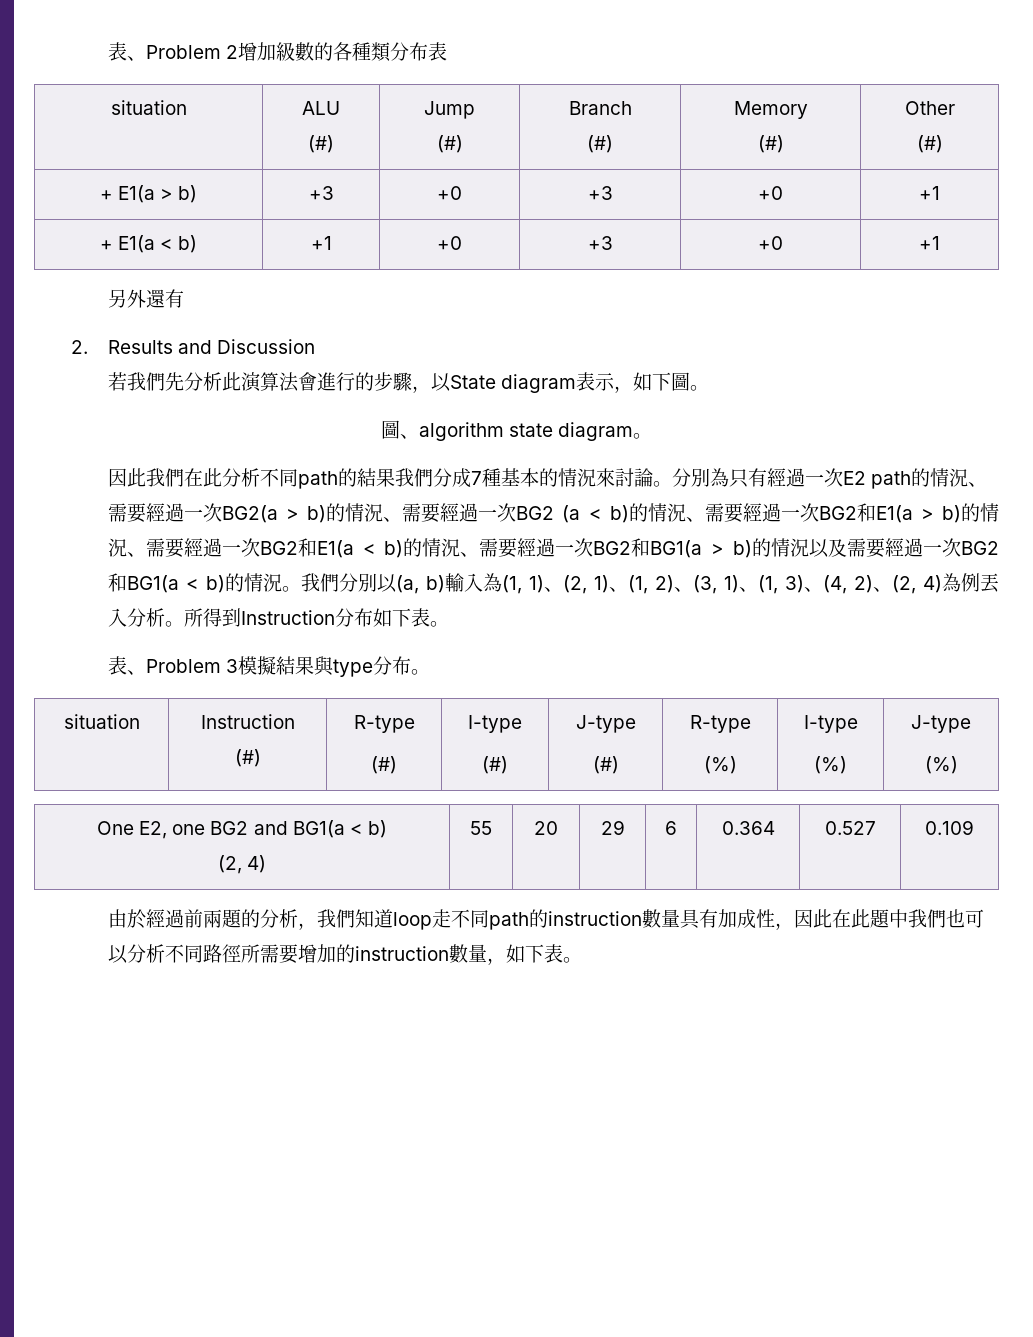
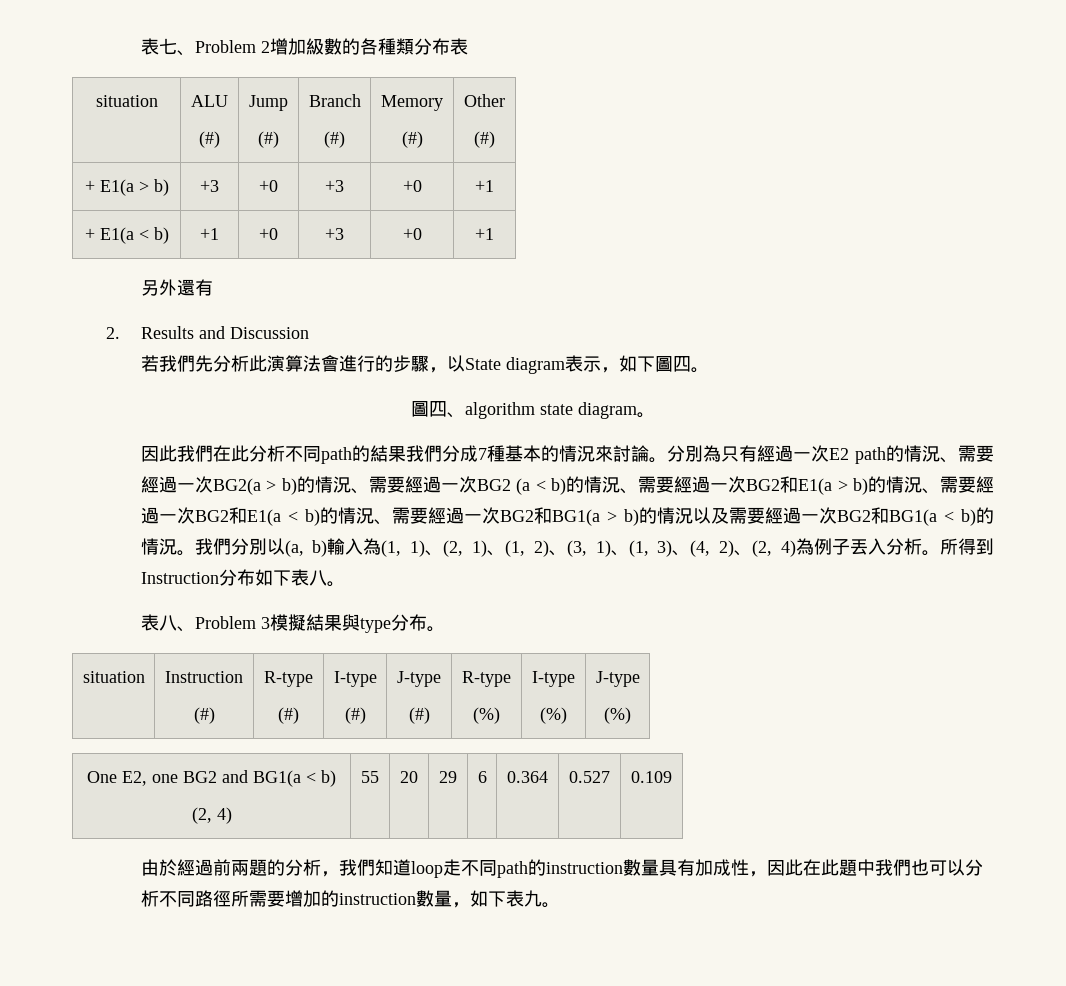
[107,42,127,61] 表 -> [140,38,177,55] 表七
(691, 381) none -> [672,356,691,372] 四
(400, 429) none -> [429,401,447,417] 四
(980, 582) none -> [831,539,850,555] 子
(430, 617) none -> [308,570,327,586] 八
(127, 665) none -> [158,615,177,631] 八
(563, 953) none -> [523,890,542,907] 九

